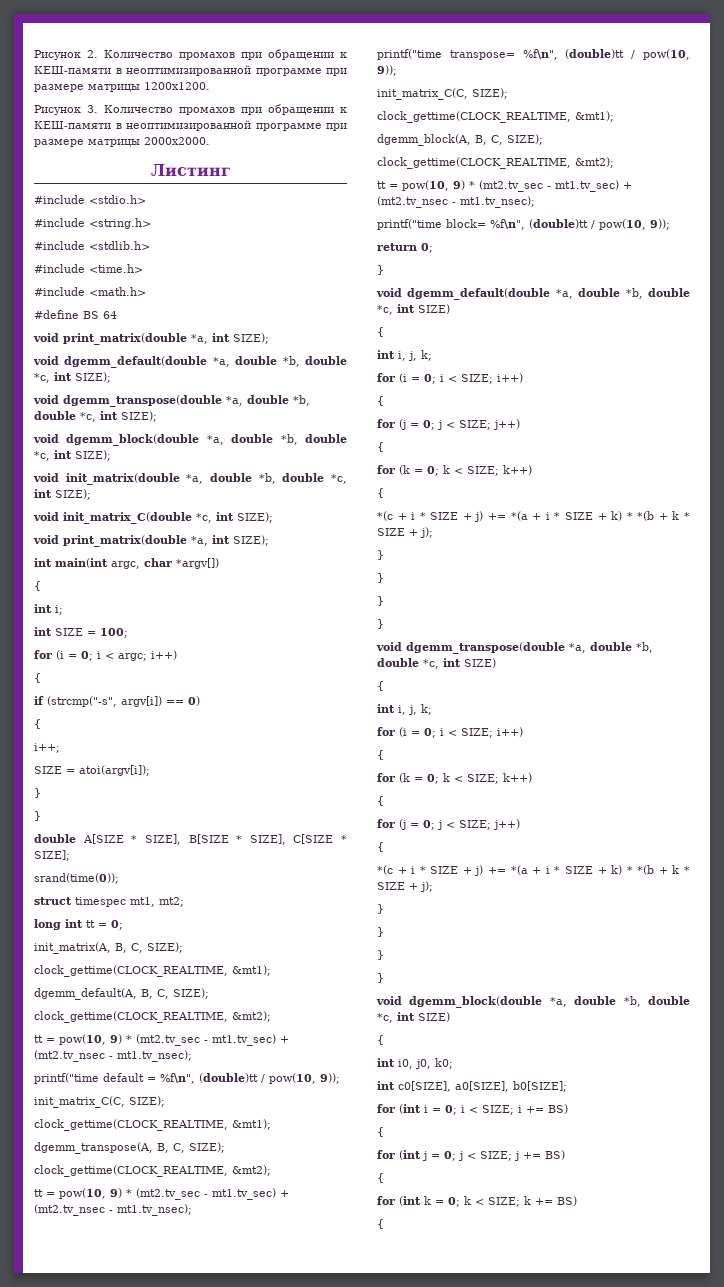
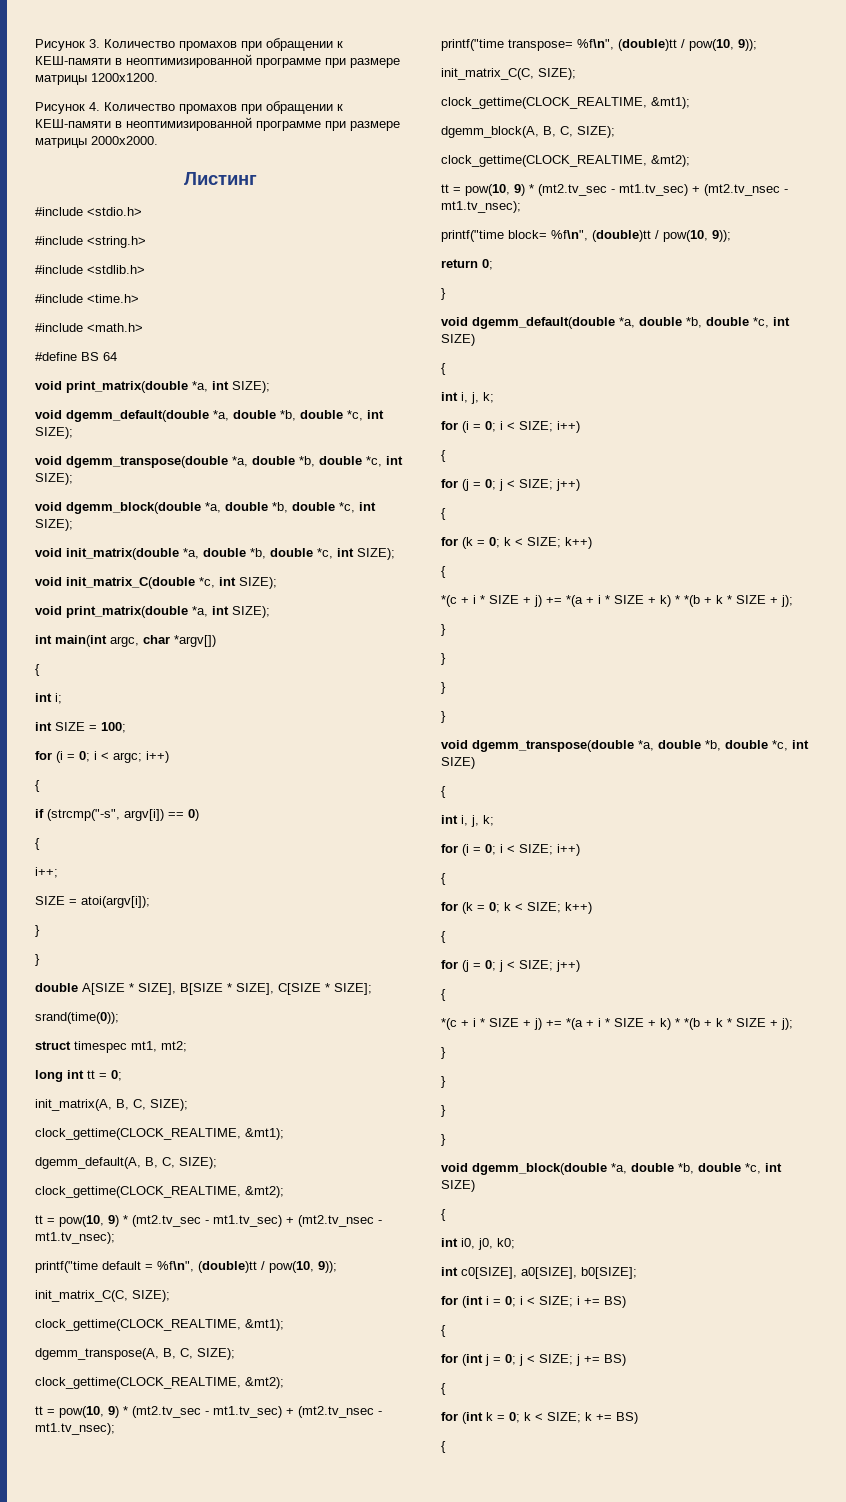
[34,50,98,60] Рисунок 2. -> [35,39,100,51] Рисунок 3.
[87,105,98,113] 3. -> [89,102,100,111] 4.

